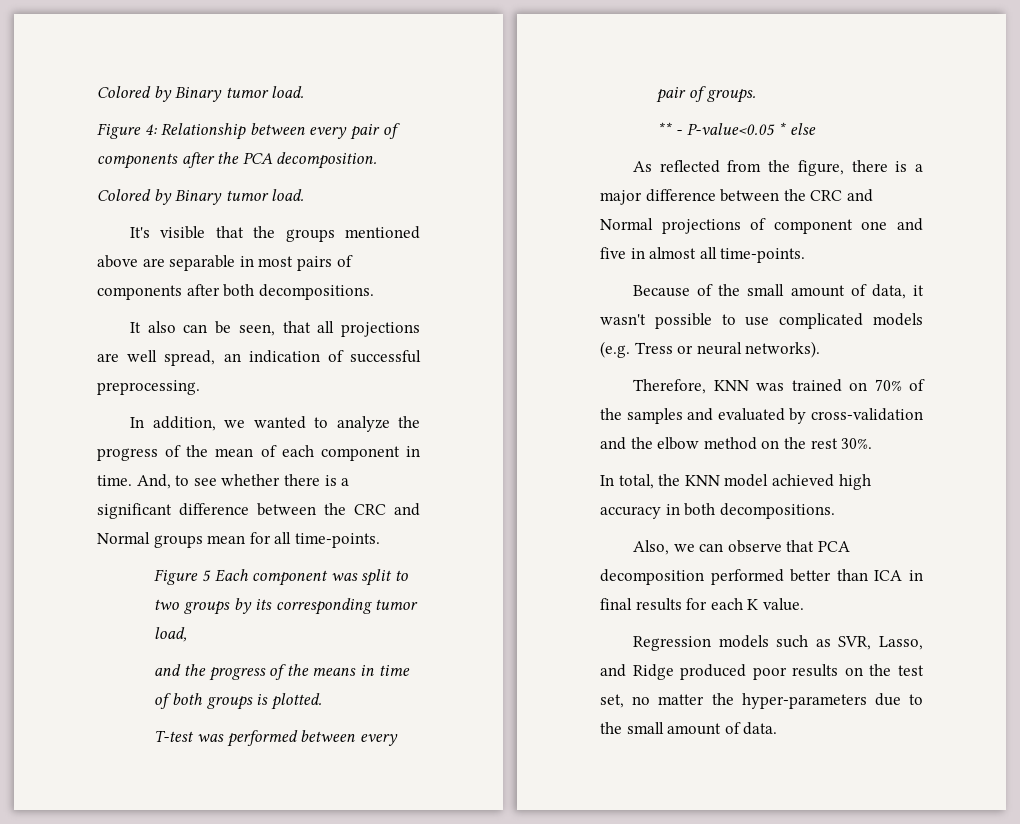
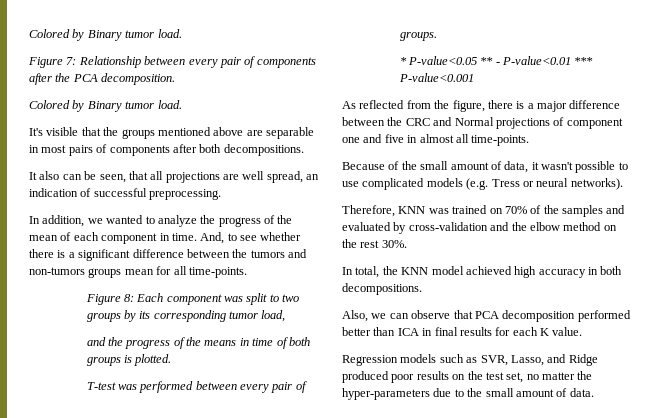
[144,124,157,135] 4: -> [66,57,77,65] 7:
[354,503,420,516] [97,532,150,544] CRC and Normal -> [250,249,307,258] [29,267,85,275] tumors and non-tumors
[202,570,212,582] 5 -> [123,294,134,302] 8:
[657,122,816,136] ** - P-value<0.05 * else -> [399,56,594,65] [398,73,474,82] * P-value<0.05 ** - P-value<0.01 *** P-value<0.001

